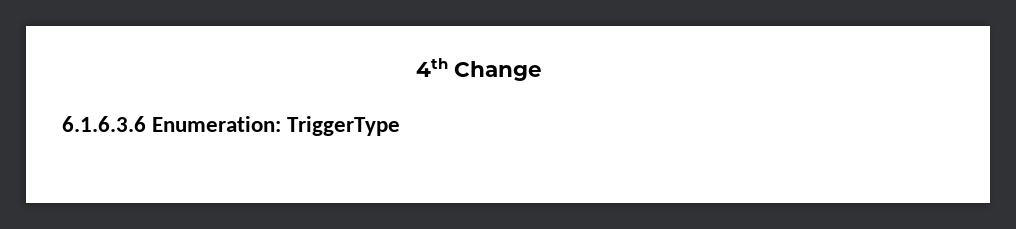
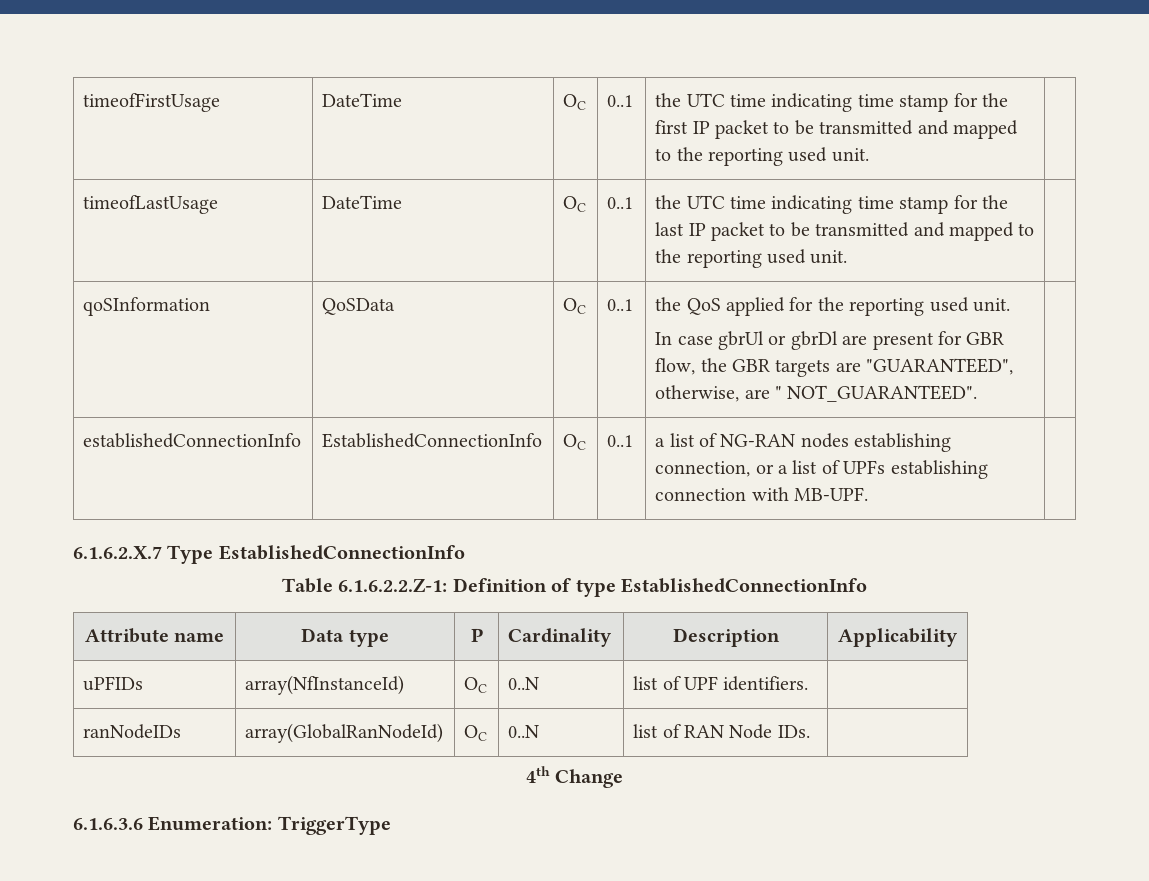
(415, 67) none -> [83,93,221,112] [322,93,403,107] [563,94,587,110] [607,95,634,107] [655,93,1008,112] [655,120,1018,139] [655,147,869,166] [83,195,219,214] [322,195,403,209] [563,196,587,212] [607,197,634,209] [655,195,1008,214] [655,222,1035,241] [655,249,848,268] [83,297,211,316] [322,298,396,315] [563,298,587,314] [607,299,634,311] [655,297,1010,316] [655,331,1005,350] [655,358,1014,377] [655,385,978,402] [83,433,302,448] [322,433,543,448] [563,434,587,450] [607,435,634,447] [655,433,952,452] [655,460,988,479] [655,487,868,501] [73,545,465,564] [282,578,867,597] [84,628,225,643] [301,628,389,647] [470,628,483,642] [508,628,613,647] [672,628,780,647] [838,628,958,647] [83,676,144,691] [245,675,405,695] [464,677,488,693] [508,677,540,690] [633,676,809,691] [83,724,182,739] [245,723,444,743] [464,725,488,741] [508,725,540,738] [633,724,810,739] timeofFirstUsage | DateTime | OC | 0..1 | the UTC time indicating time stamp for the first IP packet to be transmitted and mapped to the reporting used unit. | // timeofLastUsage | DateTime | OC | 0..1 | the UTC time indicating time stamp for the last IP packet to be transmitted and mapped to the reporting used unit. | // qoSInformation | QoSData | OC | 0..1 | the QoS applied for the reporting used unit. // In case gbrUl or gbrDl are present for GBR flow, the GBR targets are "GUARANTEED", otherwise, are " NOT_GUARANTEED". | // establishedConnectionInfo | EstablishedConnectionInfo | OC | 0..1 | a list of NG-RAN nodes establishing connection, or a list of UPFs establishing connection with MB-UPF. | // 6.1.6.2.X.7 Type EstablishedConnectionInfo // Table 6.1.6.2.2.Z-1: Definition of type EstablishedConnectionInfo // Attribute name | Data type | P | Cardinality | Description | Applicability // uPFIDs | array(NfInstanceId) | OC | 0..N | list of UPF identifiers. | // ranNodeIDs | array(GlobalRanNodeId) | OC | 0..N | list of RAN Node IDs. | //

